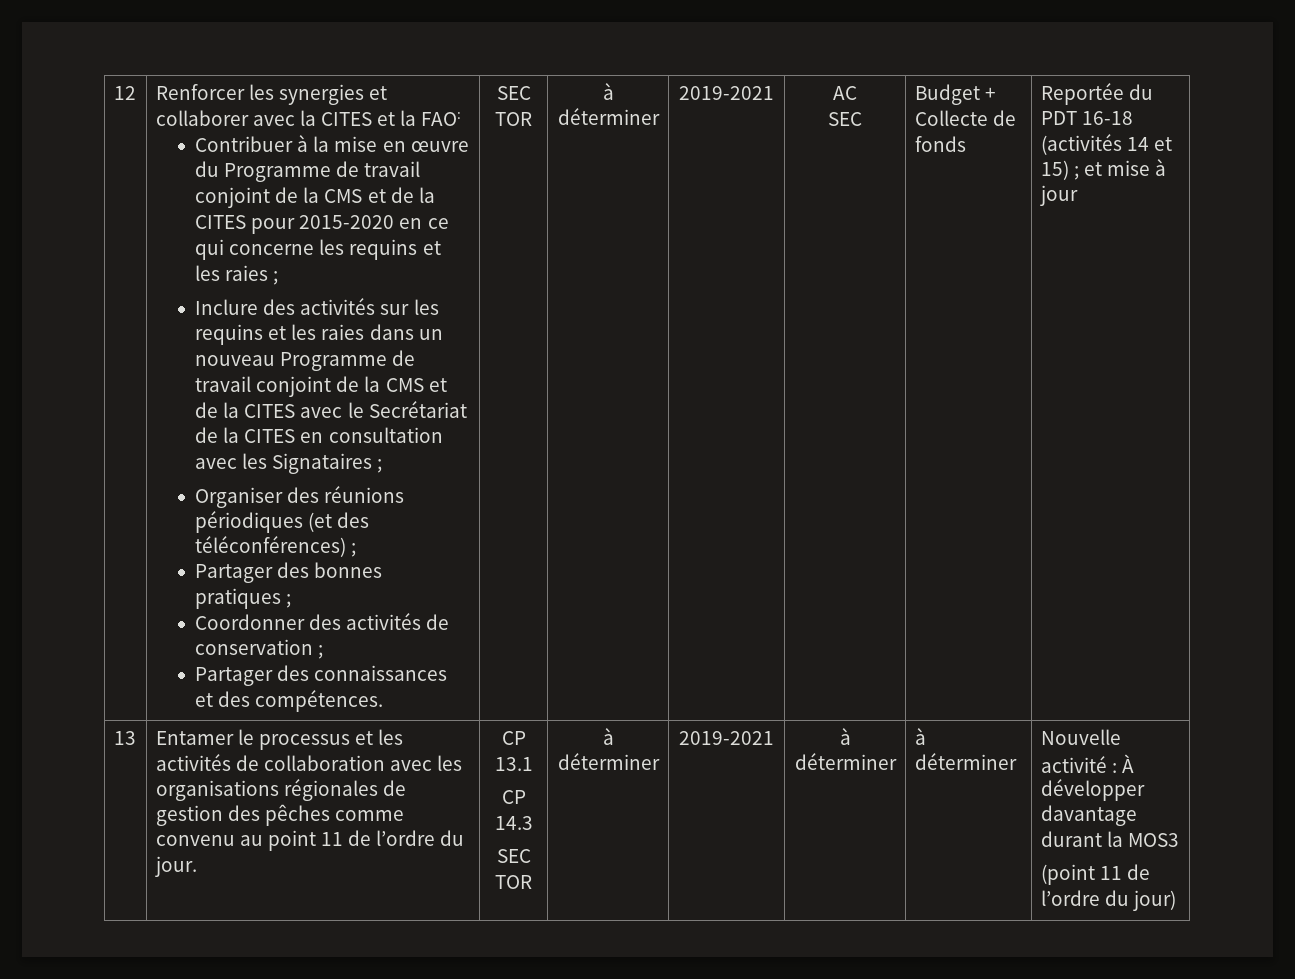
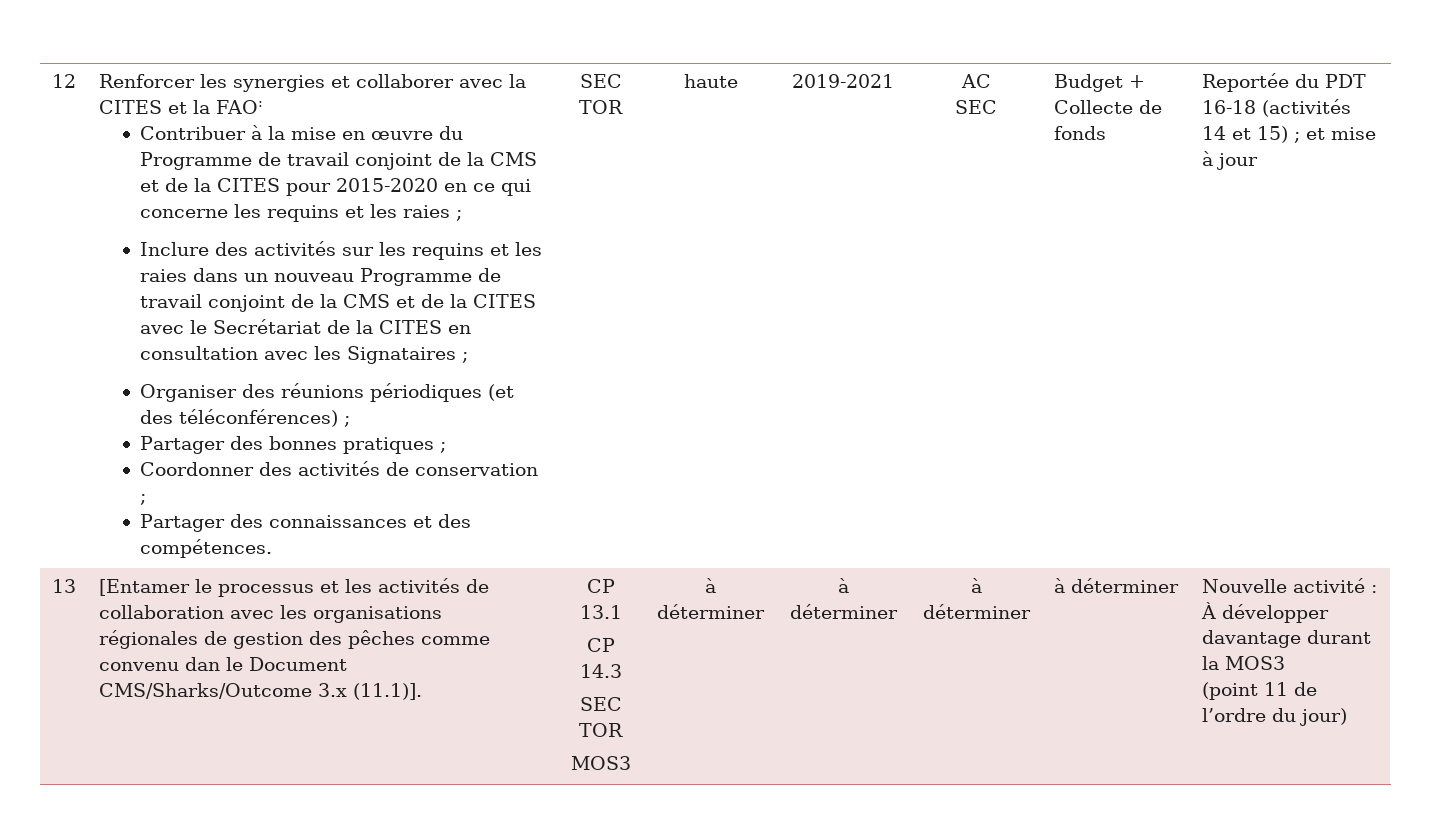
[602,83,614,100] [557,108,660,125] à déterminer -> [683,74,738,88] haute
[155,731,234,745] Entamer -> [98,579,190,596] [Entamer
[239,830,465,851] [154,856,197,877] au point 11 de l’ordre du jour. -> [184,657,347,671] [98,683,422,700] dan le Document CMS/Sharks/Outcome 3.x (11.1)].
[602,728,614,745] [557,753,660,770] [679,731,774,745] | à déterminer | 2019-2021 -> [570,756,631,770] [705,578,716,593] [657,604,765,619] [837,578,849,593] [789,604,898,619] // MOS3 | à déterminer | à déterminer

